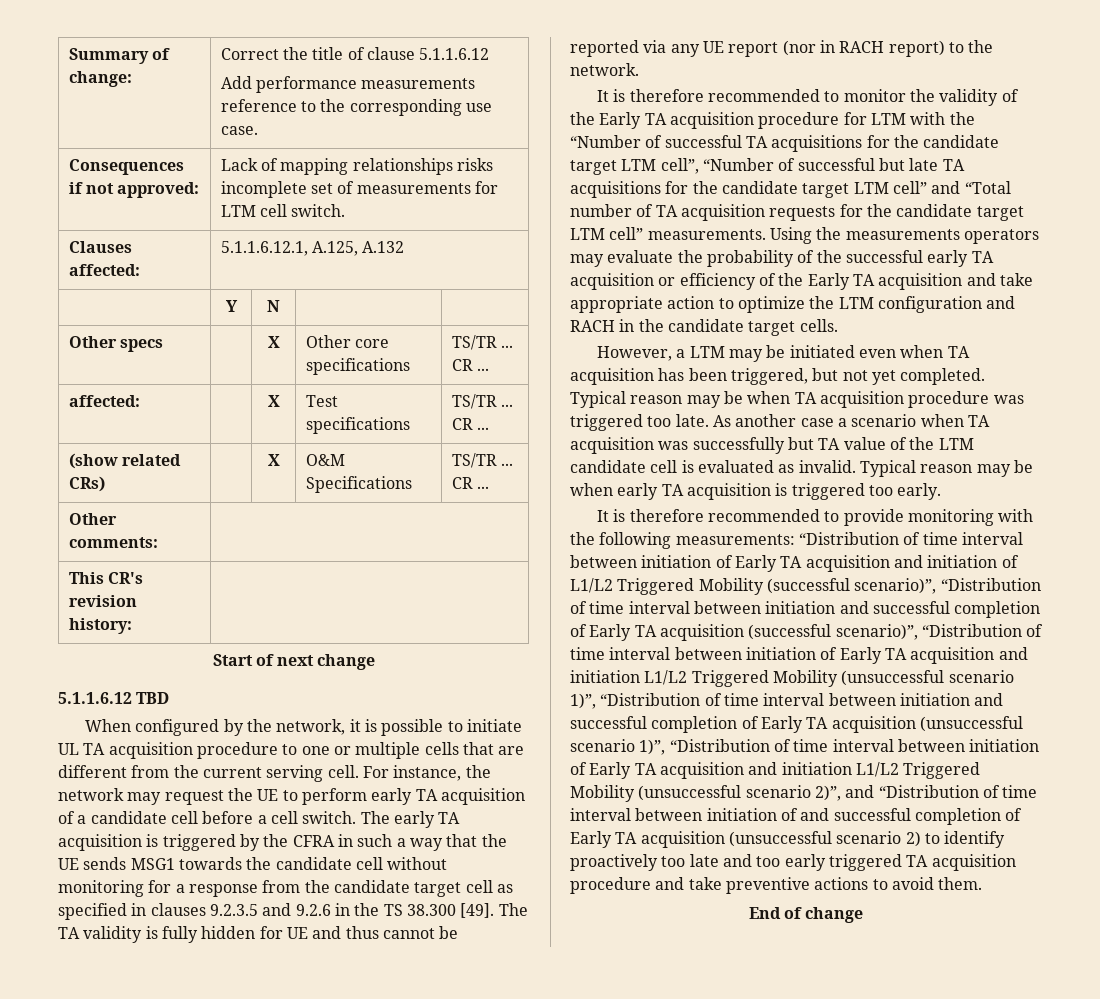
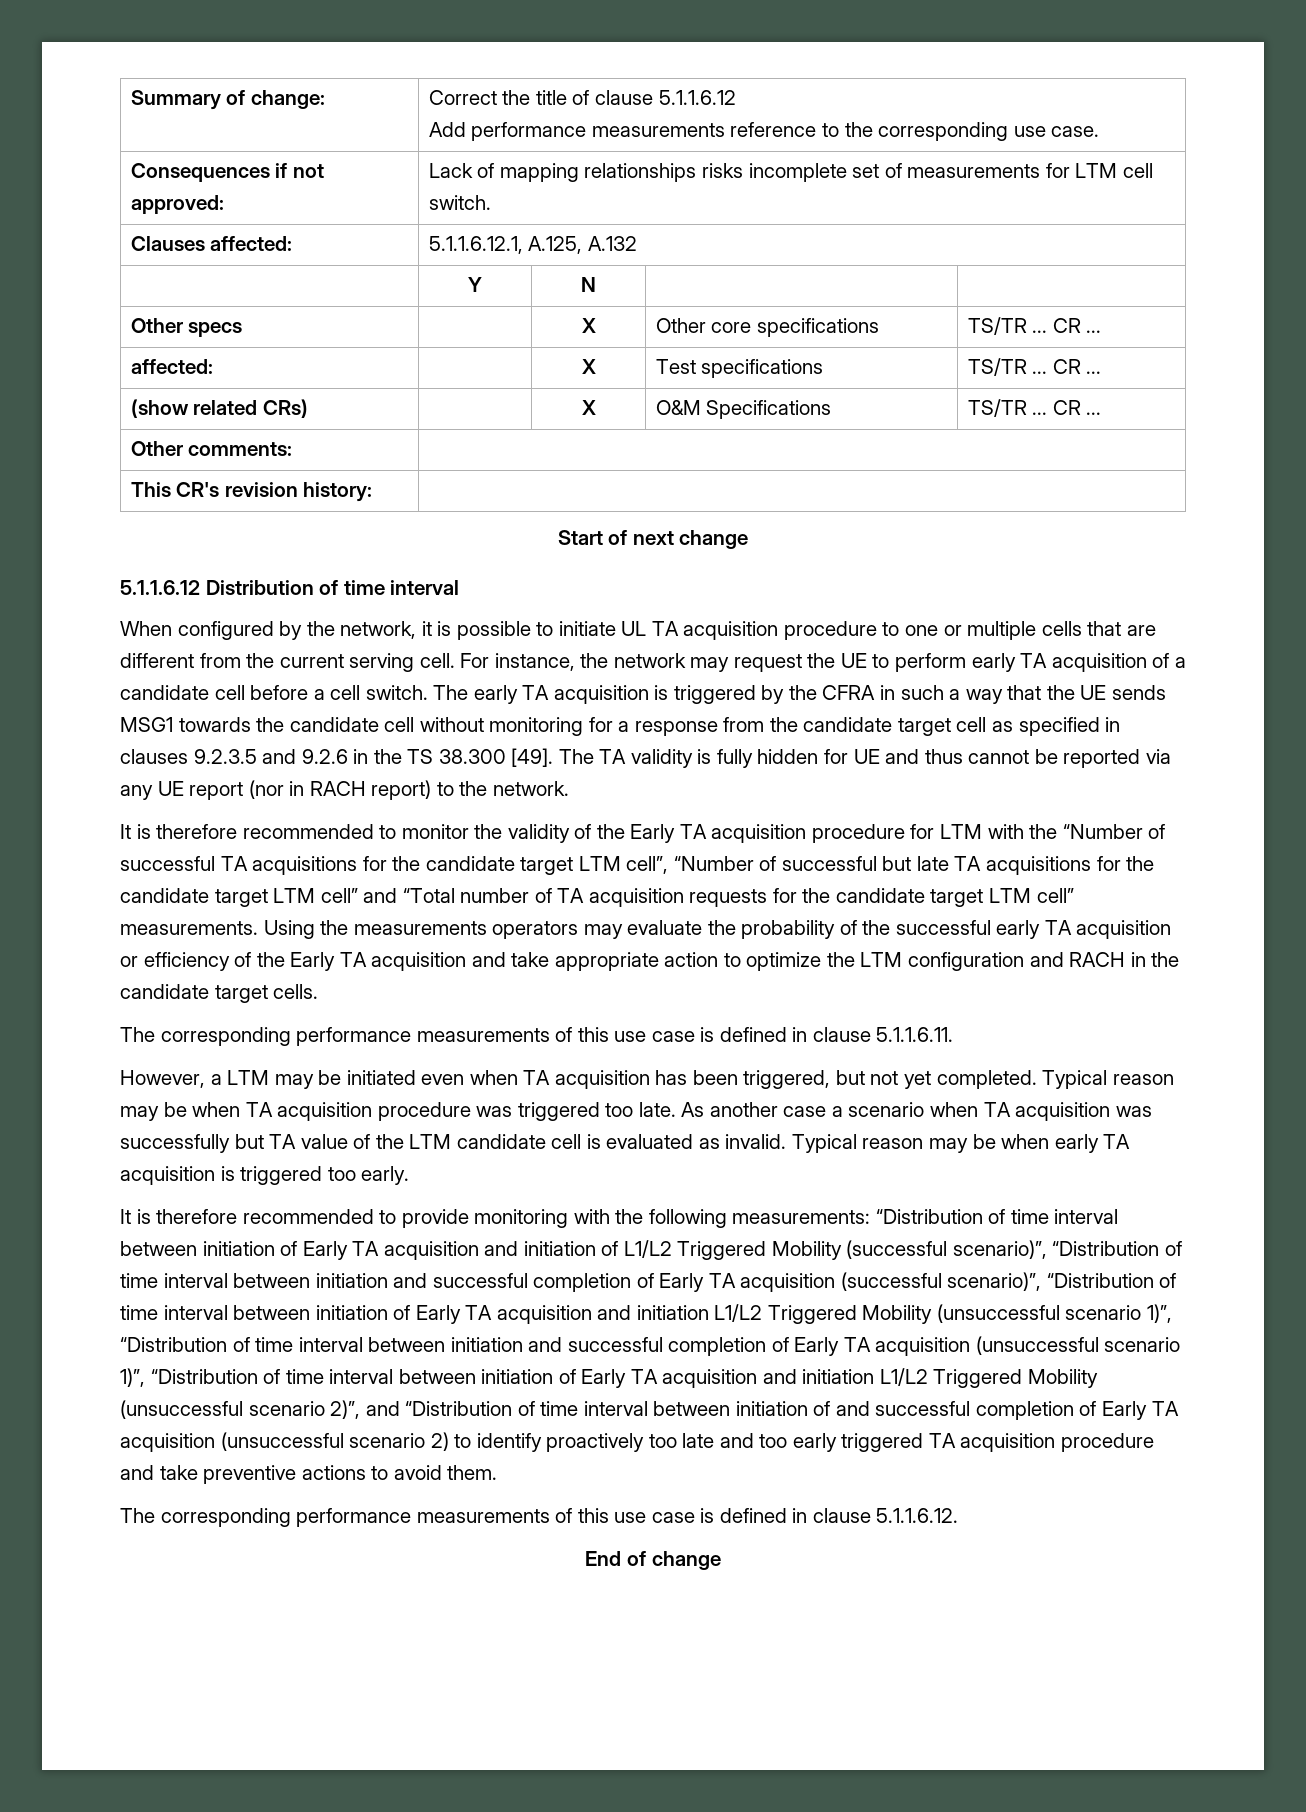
[136,692,170,704] TBD -> [205,580,460,595] Distribution of time interval
(838, 325) none -> [120,1027,954,1046] // The corresponding performance measurements of this use case is defined in clause 5.1.1.6.11.
(983, 883) none -> [120,1508,959,1527] // The corresponding performance measurements of this use case is defined in clause 5.1.1.6.12.

